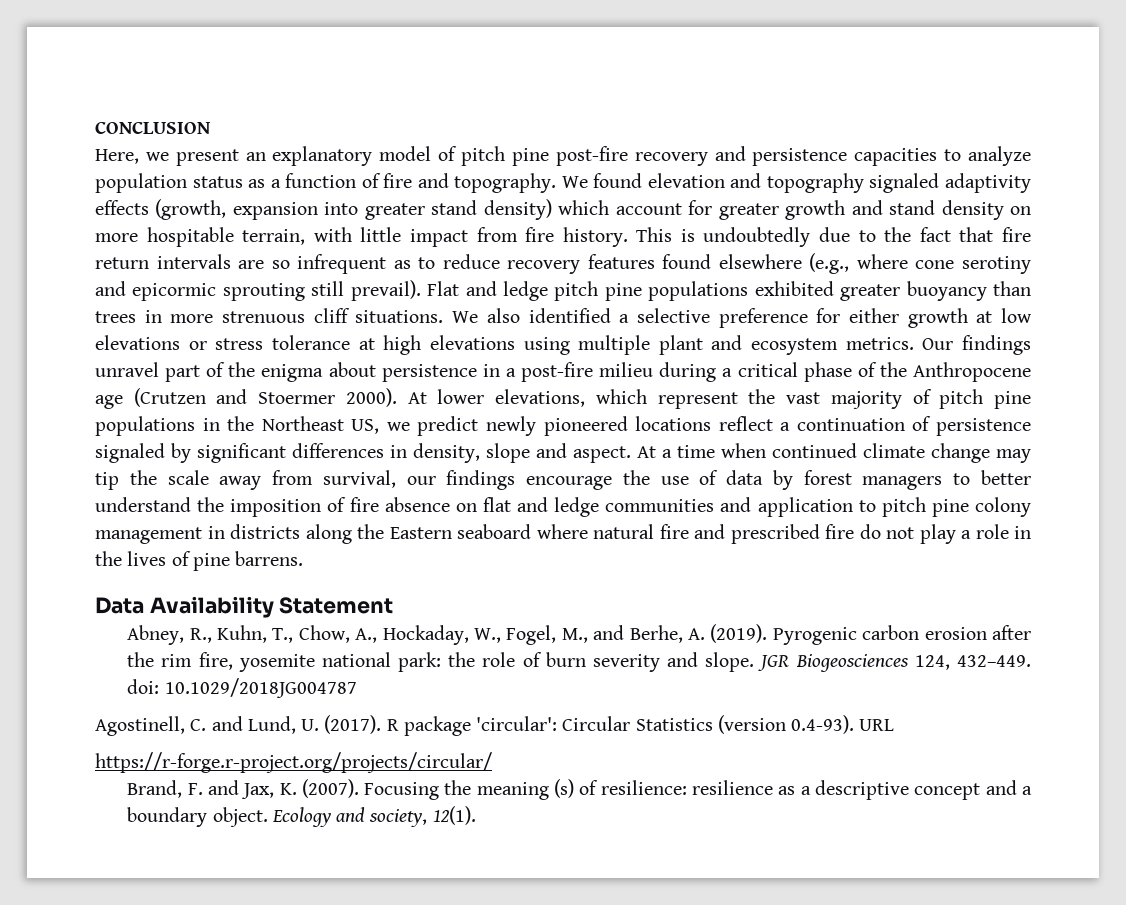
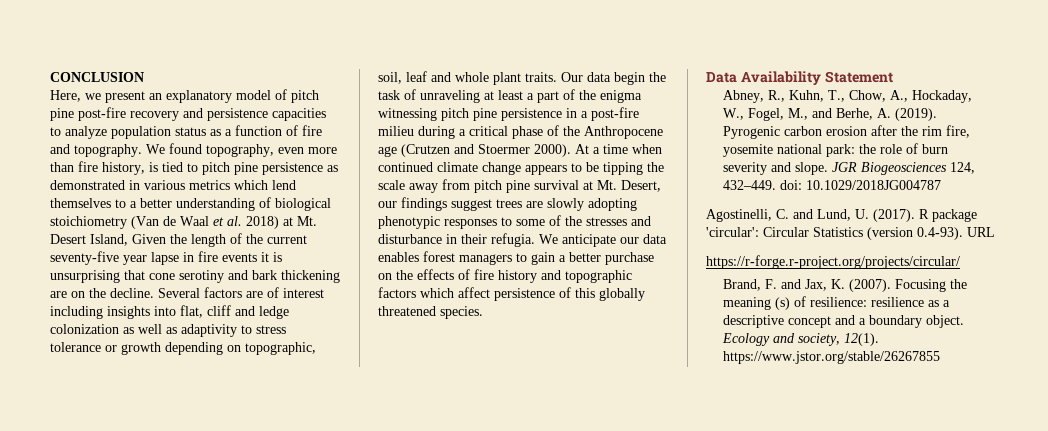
[647,173,1031,193] [95,199,1031,220] [95,227,1031,247] [95,253,1031,274] [95,280,1031,301] [95,308,1032,328] [95,335,1031,355] [95,362,159,377] elevation and topography signaled adaptivity effects (growth, expansion into greater stand density) which account for greater growth and stand density on more hospitable terrain, with little impact from fire history. This is undoubtedly due to the fact that fire return intervals are so infrequent as to reduce recovery features found elsewhere (e.g., where cone serotiny and epicormic sprouting still prevail). Flat and ledge pitch pine populations exhibited greater buoyancy than trees in more strenuous cliff situations. We also identified a selective preference for either growth at low elevations or stress tolerance at high elevations using multiple plant and ecosystem metrics. Our findings unravel -> [206,144,337,157] [50,161,338,175] [50,180,296,190] [50,197,331,211] [50,216,317,229] [50,233,307,247] [50,251,282,265] [50,270,340,283] [50,287,324,298] [50,305,289,319] [50,324,286,337] [50,342,316,355] [378,71,666,85] [378,89,534,103] topography, even more than fire history, is tied to pitch pine persistence as demonstrated in various metrics which lend themselves to a better understanding of biological stoichiometry (Van de Waal et al. 2018) at Mt. Desert Island, Given the length of the current seventy-five year lapse in fire events it is unsurprising that cone serotiny and bark thickening are on the decline. Several factors are of interest including insights into flat, cliff and ledge colonization as well as adaptivity to stress tolerance or growth depending on topographic, soil, leaf and whole plant traits. Our data begin the task of unraveling at least a
[328,362,376,377] about -> [378,108,497,121] witnessing pitch pine
[437,389,1031,409] [95,416,1031,436] [95,443,656,463] lower elevations, which represent the vast majority of pitch pine populations in the Northeast US, we predict newly pioneered locations reflect a continuation of persistence signaled by significant differences in density, slope and aspect. At -> (589, 149) none
[996,449,1031,463] [95,470,1031,490] [95,497,1031,517] [95,524,1031,544] [95,551,304,571] may tip the scale away from survival, our findings encourage the use of data by forest managers to better understand the imposition of fire absence on flat and ledge communities and application to pitch pine colony management in districts along the Eastern seaboard where natural fire and prescribed fire do not play a role in the lives of pine barrens. -> [525,162,664,175] [378,179,661,193] [378,197,637,211] [378,215,651,229] [378,233,667,247] [378,251,654,265] [378,269,632,283] [378,287,645,301] [378,306,483,319] appears to be tipping the scale away from pitch pine survival at Mt. Desert, our findings suggest trees are slowly adopting phenotypic responses to some of the stresses and disturbance in their refugia. We anticipate our data enables forest managers to gain a better purchase on the effects of fire history and topographic factors which affect persistence of this globally threatened species.
[95,716,185,736] Agostinell, -> [706,209,772,222] Agostinelli,
(476, 815) none -> [723,351,941,364] https://www.jstor.org/stable/26267855

